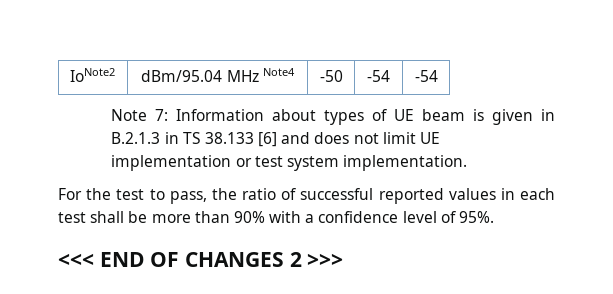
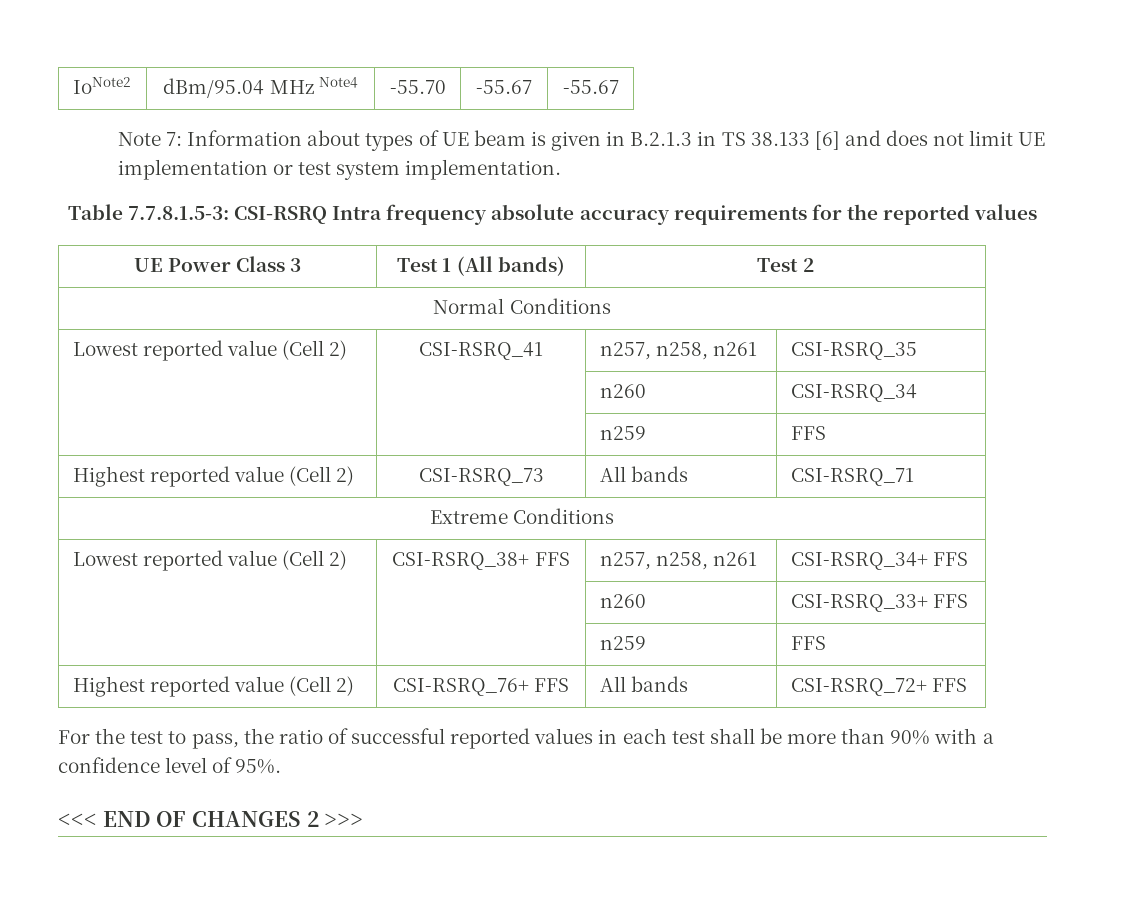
[319,70,343,82] [367,70,390,82] [414,70,438,82] -50 | -54 | -54 -> [389,80,446,94] [476,80,532,94] [562,80,619,94] -55.70 | -55.67 | -55.67
(468, 163) none -> [67,204,1038,225] [133,256,302,272] [397,256,565,276] [757,258,814,272] [433,298,611,314] [72,340,348,361] [419,342,543,360] [599,342,758,360] [790,342,917,360] [599,384,646,398] [790,384,917,402] [599,426,646,440] [790,426,826,440] [72,466,355,487] [418,468,544,486] [599,466,688,482] [790,468,914,486] [429,508,615,524] [72,550,348,571] [392,552,570,570] [599,552,758,570] [790,552,968,570] [599,594,646,608] [790,594,968,612] [599,636,646,650] [790,636,826,650] [72,676,355,697] [392,678,570,696] [599,676,688,692] [790,678,967,696] // Table 7.7.8.1.5-3: CSI-RSRQ Intra frequency absolute accuracy requirements for the reported values // UE Power Class 3 | Test 1 (All bands) | Test 2 // Normal Conditions // Lowest reported value (Cell 2) | CSI-RSRQ_41 | n257, n258, n261 | CSI-RSRQ_35 // | | n260 | CSI-RSRQ_34 // | | n259 | FFS // Highest reported value (Cell 2) | CSI-RSRQ_73 | All bands | CSI-RSRQ_71 // Extreme Conditions // Lowest reported value (Cell 2) | CSI-RSRQ_38+ FFS | n257, n258, n261 | CSI-RSRQ_34+ FFS // | | n260 | CSI-RSRQ_33+ FFS // | | n259 | FFS // Highest reported value (Cell 2) | CSI-RSRQ_76+ FFS | All bands | CSI-RSRQ_72+ FFS

